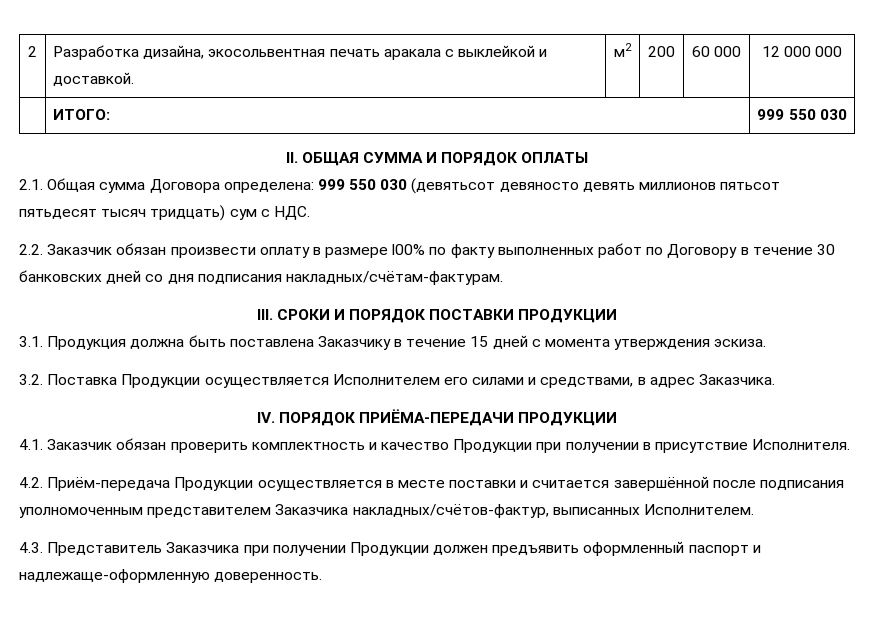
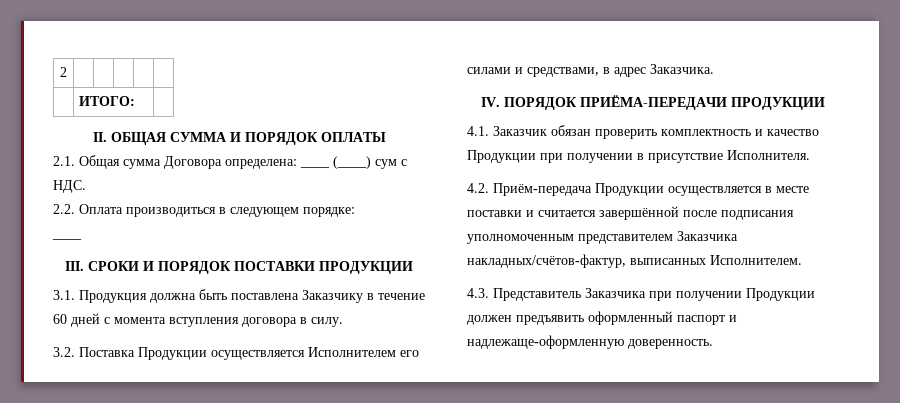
[53,45,548,60] [53,72,135,86] [614,43,632,57] [648,46,675,57] [691,46,742,57] [761,46,843,57] [53,109,111,120] [757,109,847,120] Разработка дизайна, экосольвентная печать аракала с выклейкой и доставкой. | м2 | 200 | 60 000 | 12 000 000 // | ИТОГО: | 999 550 030 -> [79,96,136,106] | | | | // | ИТОГО: |
[317,178,781,194] [19,205,310,221] [19,243,835,258] [19,270,503,285] 999 550 030 (девятьсот девяносто девять миллионов пятьсот пятьдесят тысяч тридцать) сум с НДС. // 2.2. Заказчик обязан произвести оплату в размере l00% по факту выполненных работ по Договору в течение 30 банковских дней со дня подписания накладных/счётам-фактурам. -> [300,156,407,169] [53,180,86,193] [53,204,355,217] [52,238,82,240] ____ (____) сум с НДС. // 2.2. Оплата производиться в следующем порядке: // ____
[470,336,489,347] 15 -> [53,314,67,324] 60
[614,339,767,350] утверждения эскиза. -> [169,317,343,327] вступления договора в силу.

